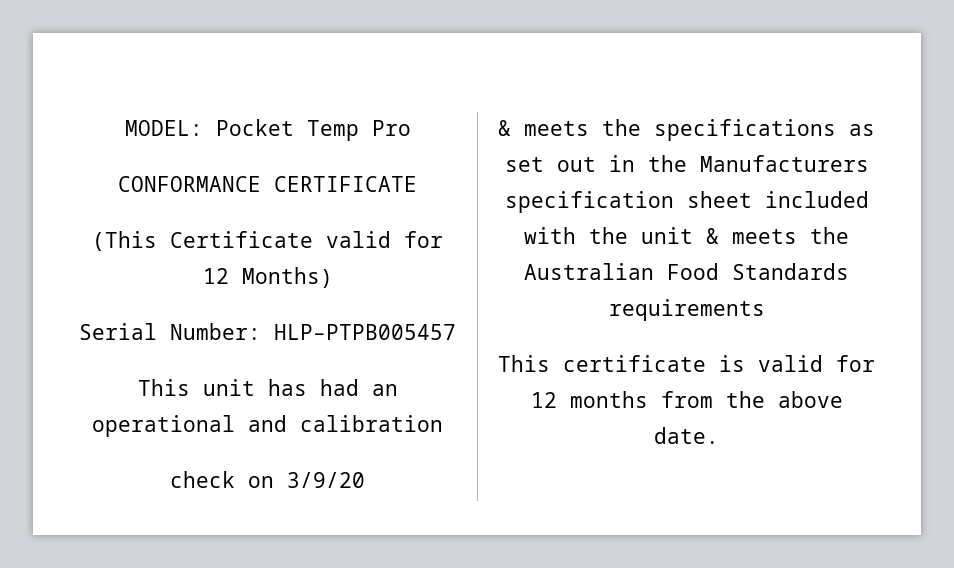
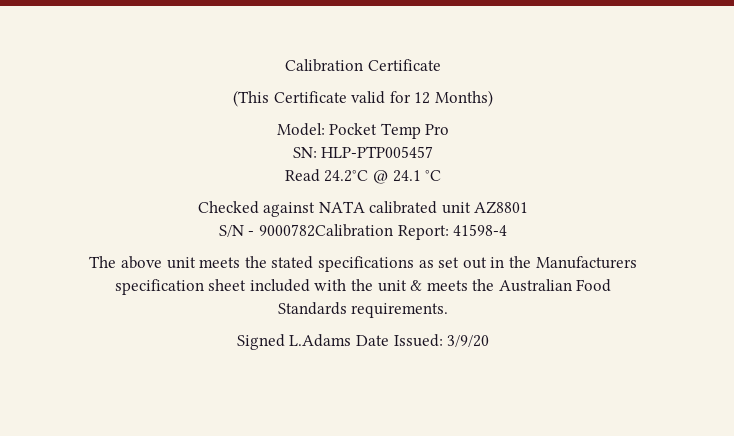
[124,119,411,141] [118,176,417,192] MODEL: Pocket Temp Pro // CONFORMANCE CERTIFICATE -> [285,59,441,72] Calibration Certificate
[79,323,456,340] [137,379,398,396] [92,415,443,437] [170,471,365,488] [498,119,641,136] Serial Number: HLP–PTPB005457 // This unit has had an operational and calibration // check on 3/9/20 // & meets the -> [276,123,450,139] [292,146,434,158] [284,169,442,184] [197,201,529,217] [218,224,508,240] [89,256,314,269] Model: Pocket Temp Pro // SN: HLP-PTP005457 // Read 24.2°C @ 24.1 °C // Checked against NATA calibrated unit AZ8801 // S/N - 9000782Calibration Report: 41598-4 // The above unit meets the stated
[608,299,765,321] [498,355,875,372] [530,391,843,408] [654,427,719,444] requirements // This certificate is valid for 12 months from the above date. -> [351,303,449,318] [236,334,490,350] requirements. // Signed L.Adams Date Issued: 3/9/20

